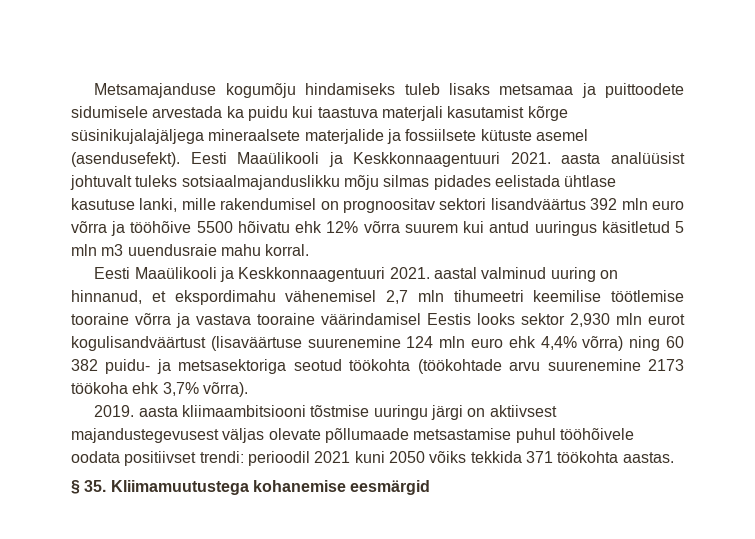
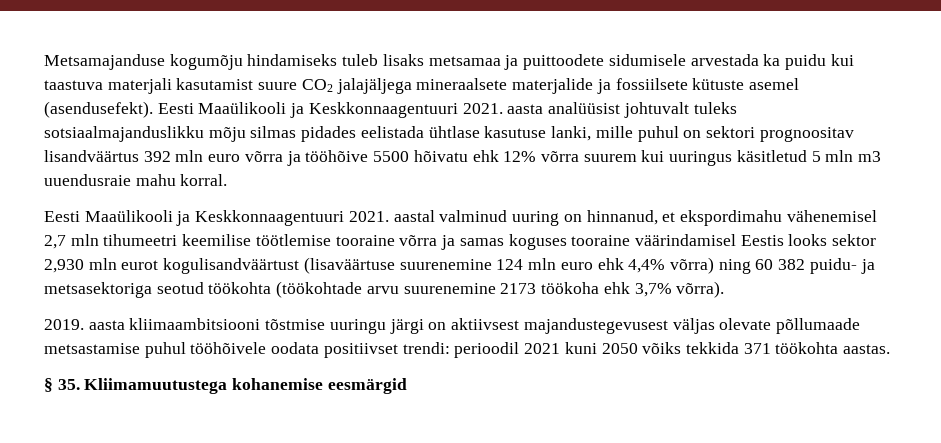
[527,106,568,121] [71,129,204,144] kõrge süsinikujalajäljega -> [258,78,412,94] suure CO2 jalajäljega
[220,198,487,213] rakendumisel on prognoositav sektori -> [637,126,854,142] puhul on sektori prognoositav
[489,221,530,233] antud -> (665, 156) none
[196,314,251,325] vastava -> [459,234,567,250] samas koguses

